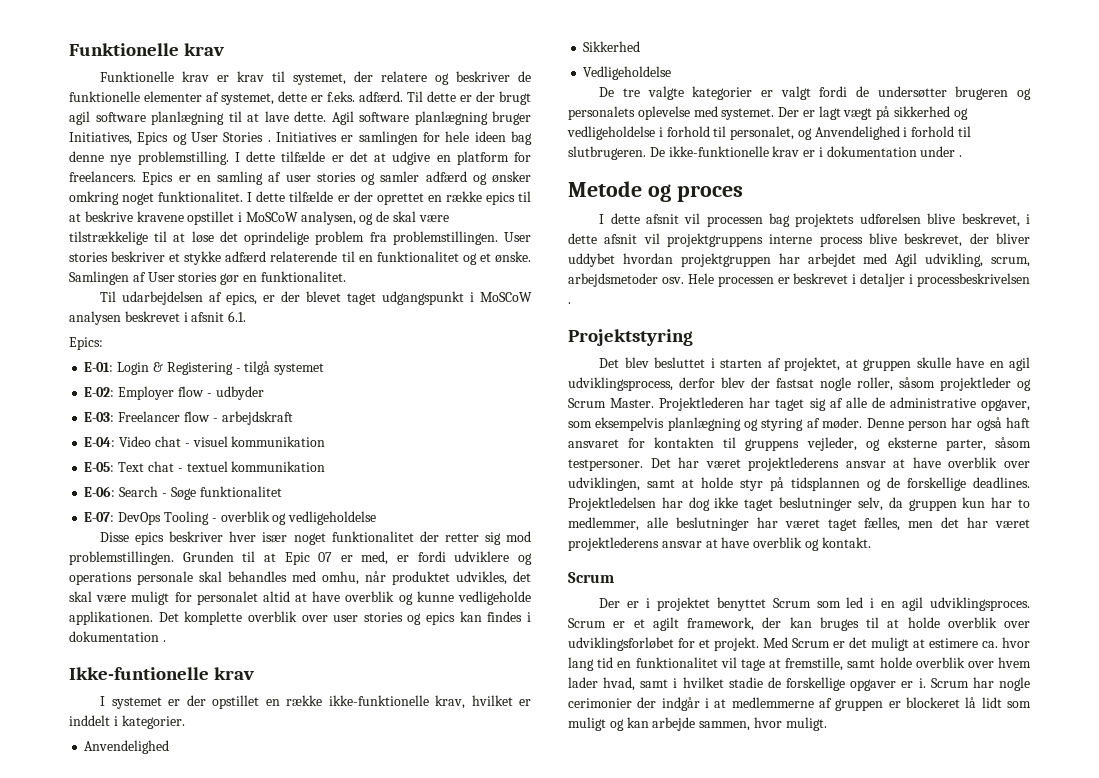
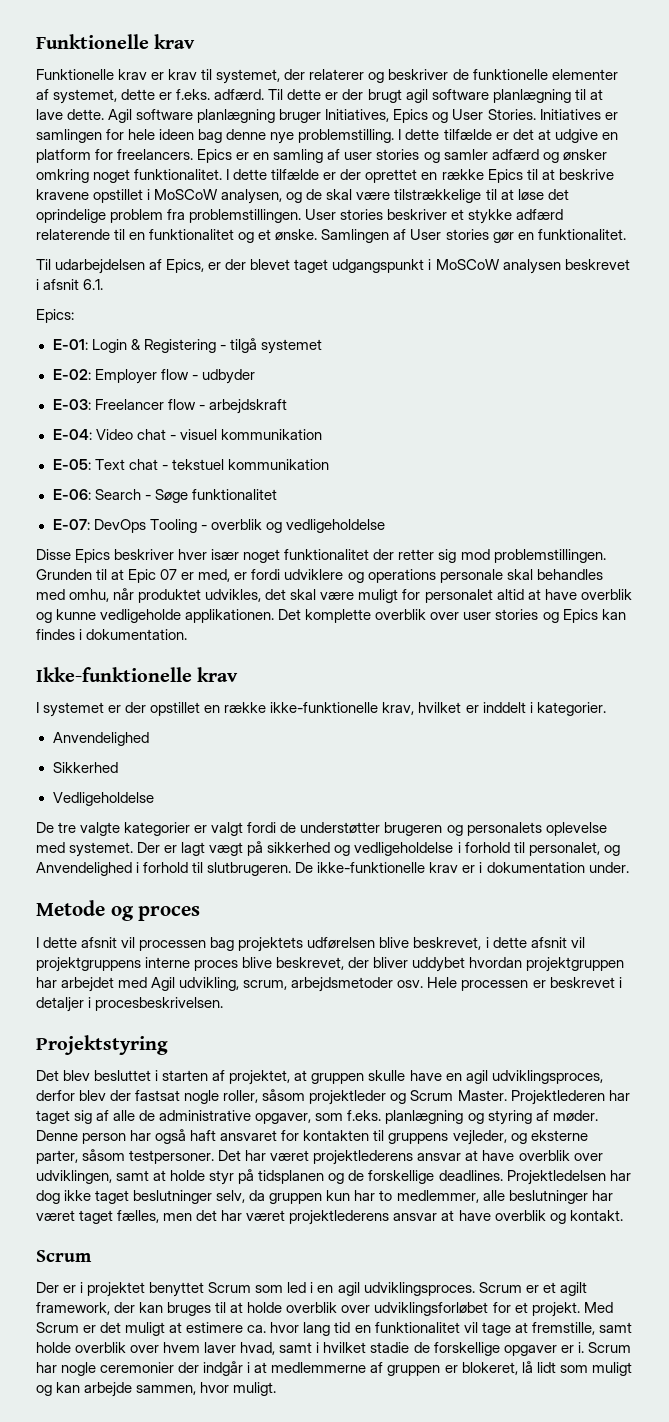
[381,71,428,82] relatere -> [309,69,365,80] relaterer
[223,132,271,142] Stories . -> [487,109,536,120] Stories.
[485,192,515,205] epics -> [487,169,523,183] Epics
[226,292,258,305] epics, -> [166,259,205,273] Epics,
[186,461,228,472] textuel -> [171,459,224,470] tekstuel
[135,532,165,545] epics -> [75,549,111,563] Epics
[426,612,456,625] epics -> [562,609,598,623] Epics
[69,631,166,642] [69,667,209,680] dokumentation . // Ikke-funtionelle -> [86,629,188,640] [36,667,192,682] dokumentation. // Ikke-funktionelle
[877,86,947,98] undersøtter -> [300,822,381,834] understøtter
[920,146,963,157] under . -> [588,862,629,873] under.
[819,236,863,247] process -> [194,960,239,971] proces
[917,273,1030,287] [568,302,571,304] processbeskrivelsen . -> [95,997,224,1011] procesbeskrivelsen.
[568,377,673,391] udviklingsprocess, -> [491,1070,603,1084] udviklingsproces,
[595,417,665,431] eksempelvis -> [347,1110,382,1121] f.eks.
[791,477,860,491] tidsplannen -> [258,1170,325,1184] tidsplanen
[568,677,598,688] lader -> [204,1342,237,1353] laver
[568,698,632,708] cerimonier -> [100,1362,175,1373] ceremonier
[906,697,960,708] blockeret -> [461,1362,518,1375] blokeret,

